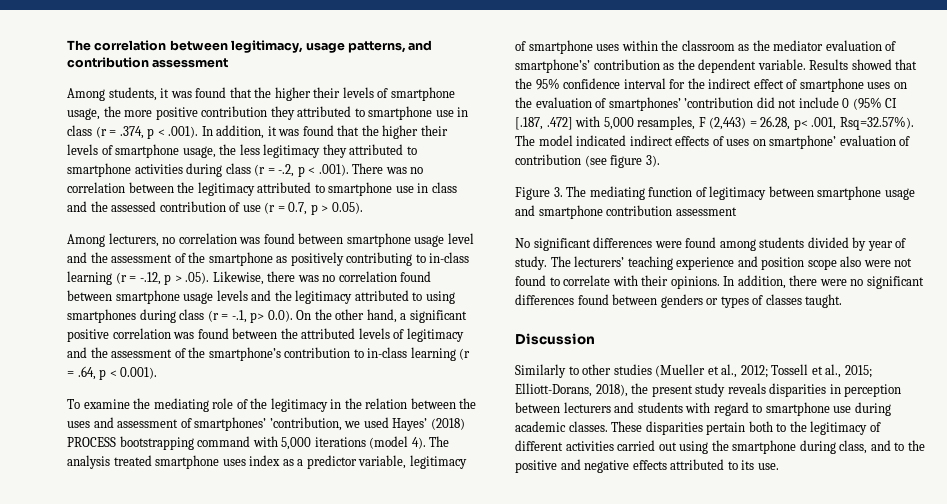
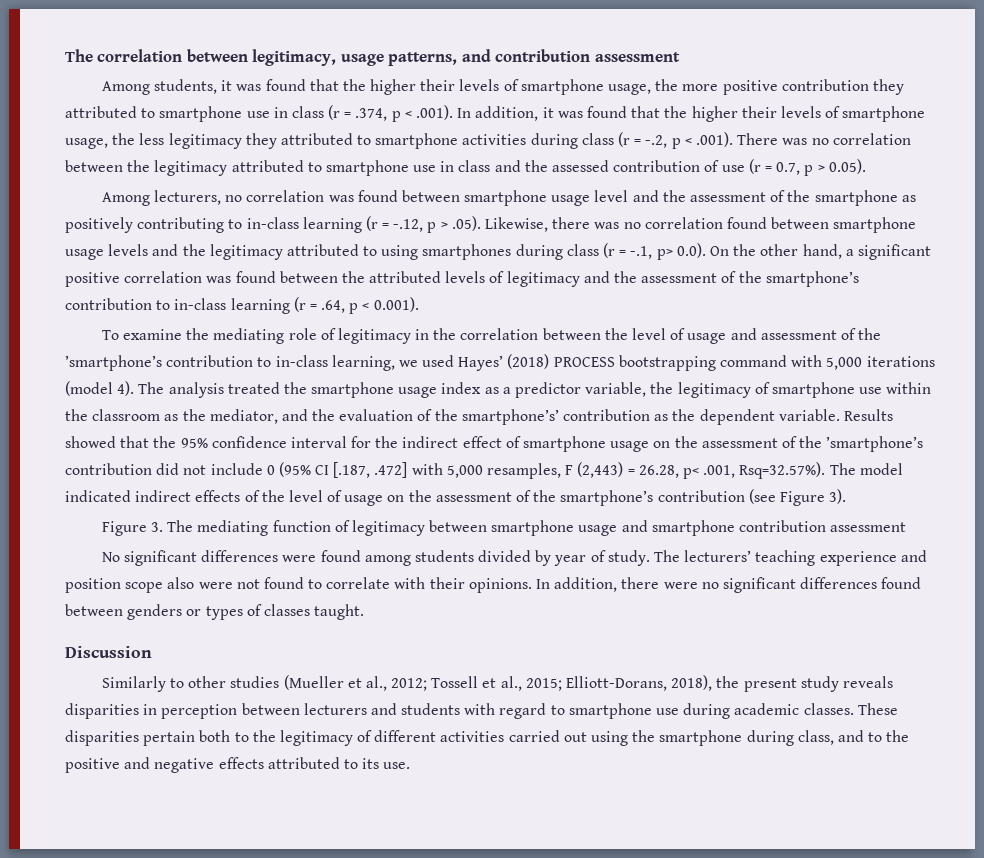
[250,398,268,409] the -> (336, 334) none
[365,398,477,409] [67,417,342,431] relation between the uses and assessment of smartphones’ ’contribution, -> [460,328,882,344] [65,355,395,371] correlation between the level of usage and assessment of the ’smartphone’s contribution to in-class learning,
[155,455,246,469] smartphone uses -> [283,382,438,398] the smartphone usage
(407, 462) none -> [650,382,674,394] the
[596,44,620,51] uses -> [859,387,883,394] use
[773,40,897,51] mediator evaluation of -> [209,409,458,424] mediator, and the evaluation of the
[867,82,907,89] [515,97,754,111] uses on the evaluation of smartphones’ ’contribution -> [610,436,924,452] [65,463,152,475] usage on the assessment of the ’smartphone’s contribution
[726,135,911,149] uses on smartphone’ evaluation of -> [261,490,654,506] the level of usage on the assessment of the smartphone’s
[610,155,643,168] figure -> [779,491,825,506] Figure

